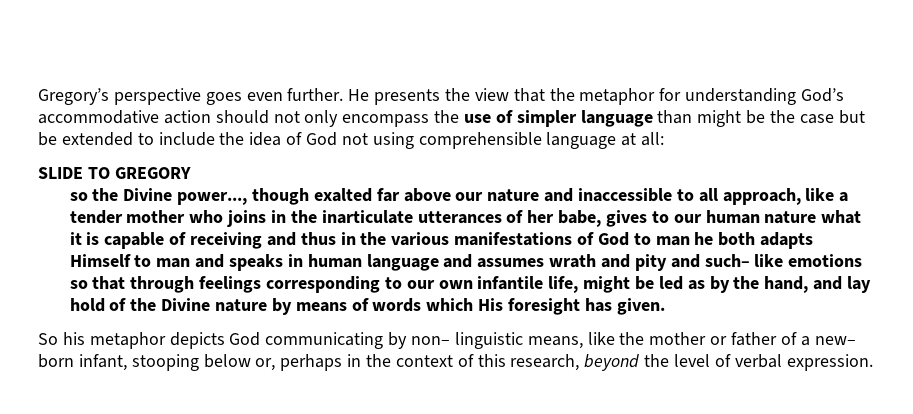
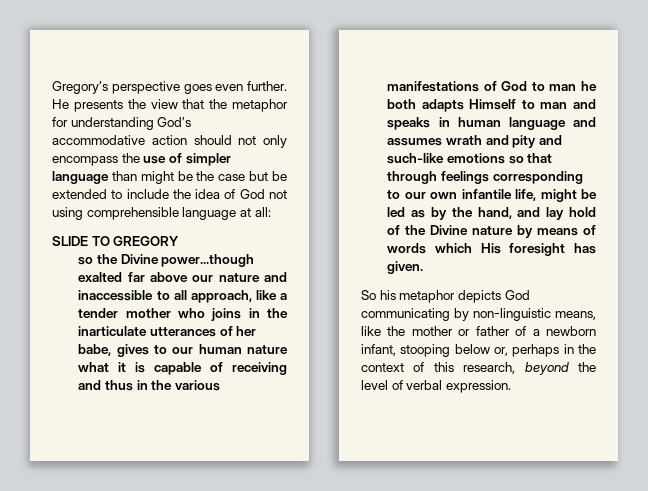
[177,188,310,205] power..., though -> [161,254,255,267] power...though
[704,254,784,267] such– like -> [387,153,445,164] such-like
[411,332,523,349] non– linguistic -> [473,308,551,321] non-linguistic
[814,336,856,345] [38,354,74,368] new– born -> [546,326,596,336] newborn

